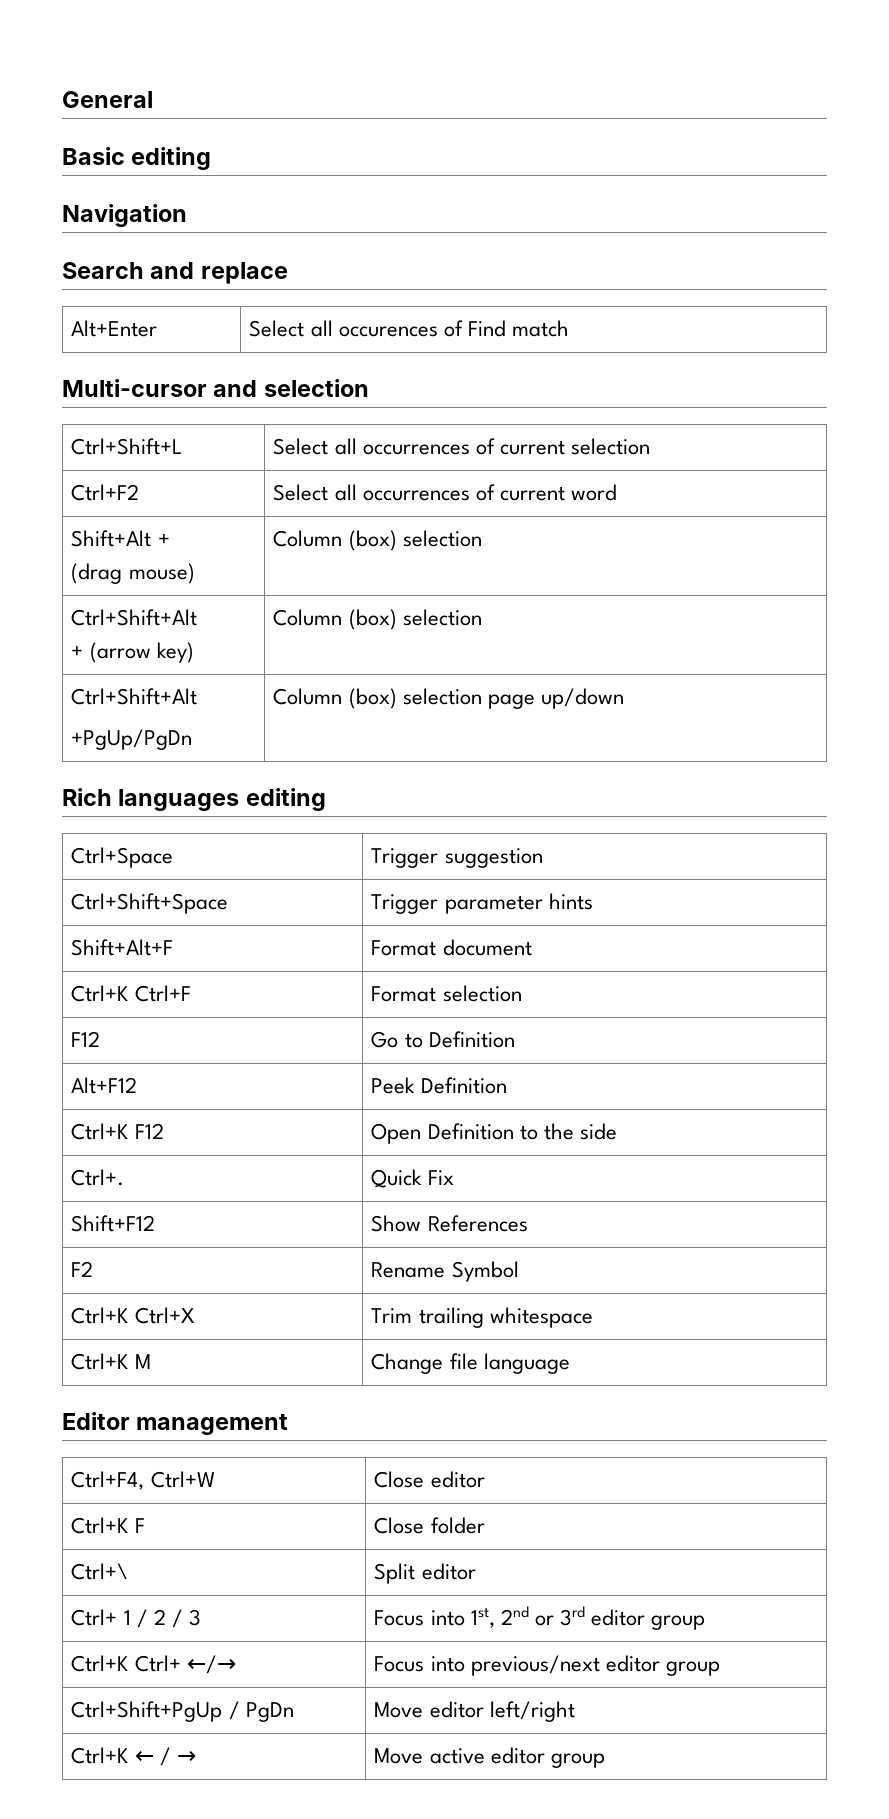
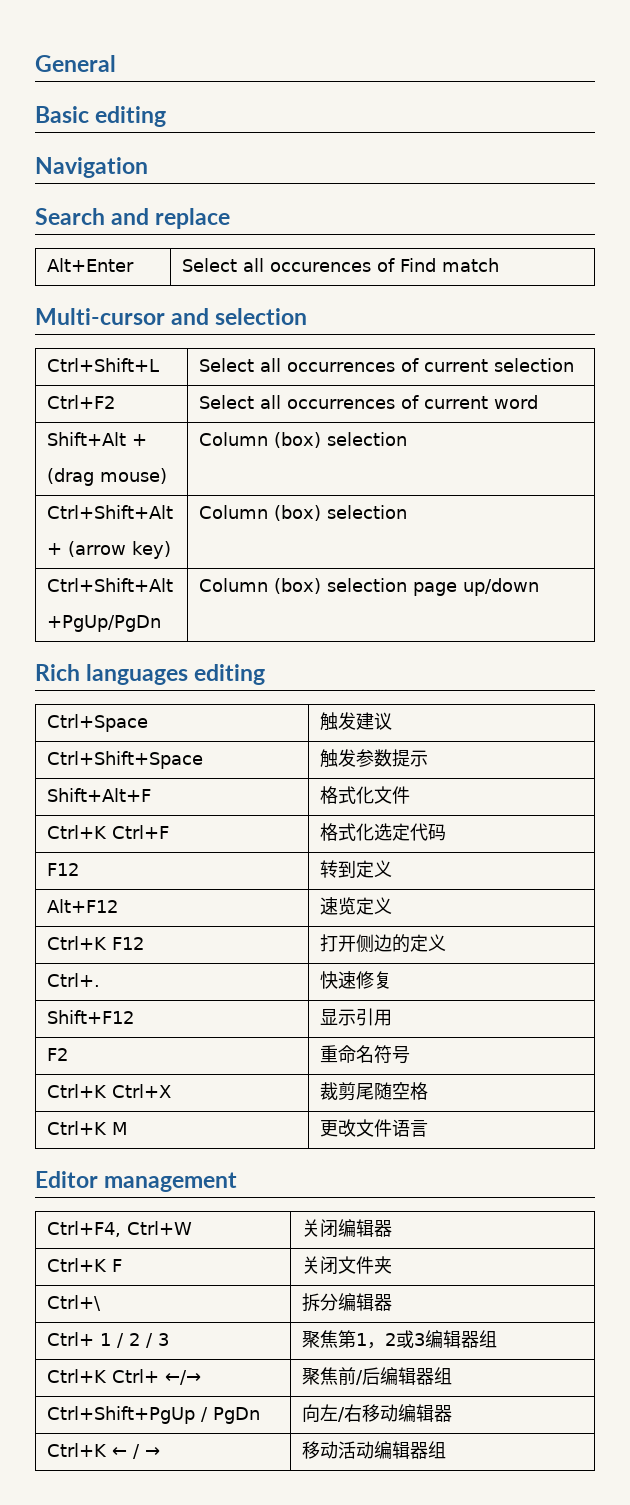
[371,848,543,868] Trigger suggestion -> [319,712,392,731] 触发建议
[371,893,593,914] Trigger parameter hints -> [319,749,428,768] 触发参数提示
[371,939,532,956] Format document -> [319,786,410,804] 格式化文件
[371,985,522,1002] [71,1031,101,1047] [371,1031,515,1048] Format selection // F12 | Go to Definition -> [319,823,446,841] [46,863,79,876] [319,860,392,878] 格式化选定代码 // F12 | 转到定义
[371,1077,507,1094] Peek Definition -> [319,897,392,915] 速览定义
[371,1123,617,1144] Open Definition to the side -> [319,934,446,953] 打开侧边的定义
[371,1169,454,1188] Quick Fix -> [319,971,392,989] 快速修复
[371,1215,528,1232] Show References -> [319,1008,392,1026] 显示引用
[371,1261,519,1282] Rename Symbol -> [319,1045,410,1064] 重命名符号
[371,1307,593,1328] Trim trailing whitespace -> [319,1082,428,1101] 裁剪尾随空格
[371,1353,570,1374] Change file language -> [319,1119,428,1137] 更改文件语言
[374,1471,485,1488] Close editor -> [301,1219,392,1238] 关闭编辑器
[374,1517,485,1534] Close folder -> [301,1256,392,1275] 关闭文件夹
[374,1563,476,1584] Split editor -> [301,1293,392,1312] 拆分编辑器
[374,1606,705,1630] [71,1655,236,1674] [374,1655,720,1676] [71,1701,294,1722] [374,1701,575,1722] Focus into 1st, 2nd or 3rd editor group // Ctrl+K Ctrl+ ←/→ | Focus into previous/next editor group // Ctrl+Shift+PgUp / PgDn | Move editor left/right -> [301,1330,497,1349] [46,1369,201,1385] [301,1367,452,1385] [46,1406,260,1424] [301,1404,452,1422] 聚焦第1，2或3编辑器组 // Ctrl+K Ctrl+ ←/→ | 聚焦前/后编辑器组 // Ctrl+Shift+PgUp / PgDn | 向左/右移动编辑器
[374,1747,605,1768] Move active editor group -> [301,1441,446,1459] 移动活动编辑器组

